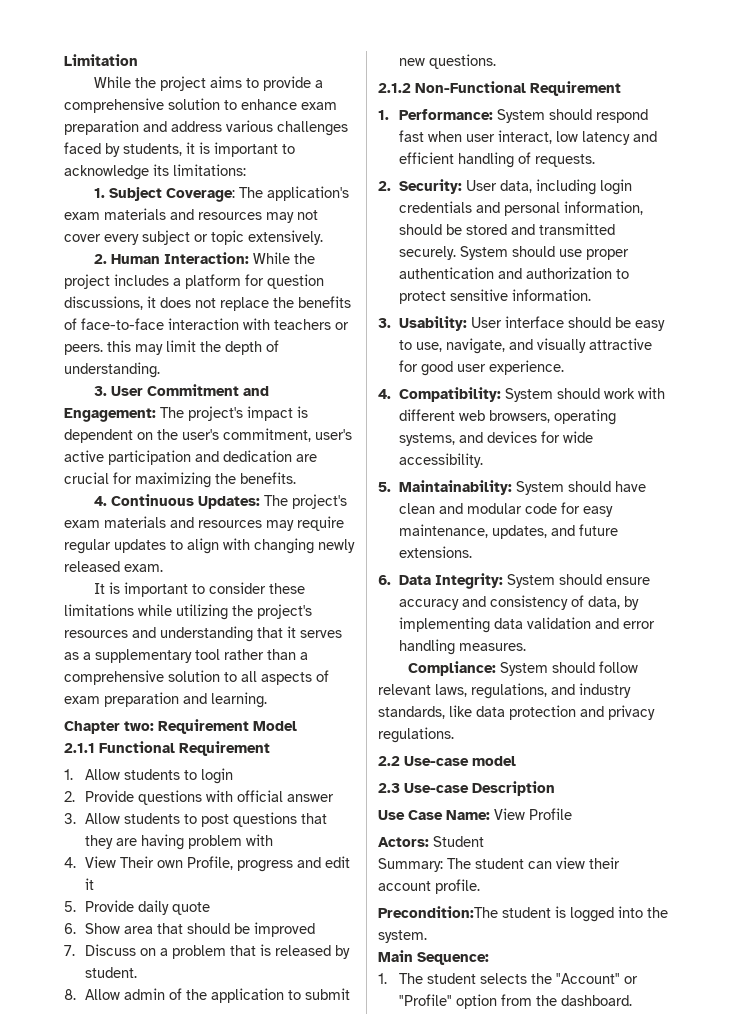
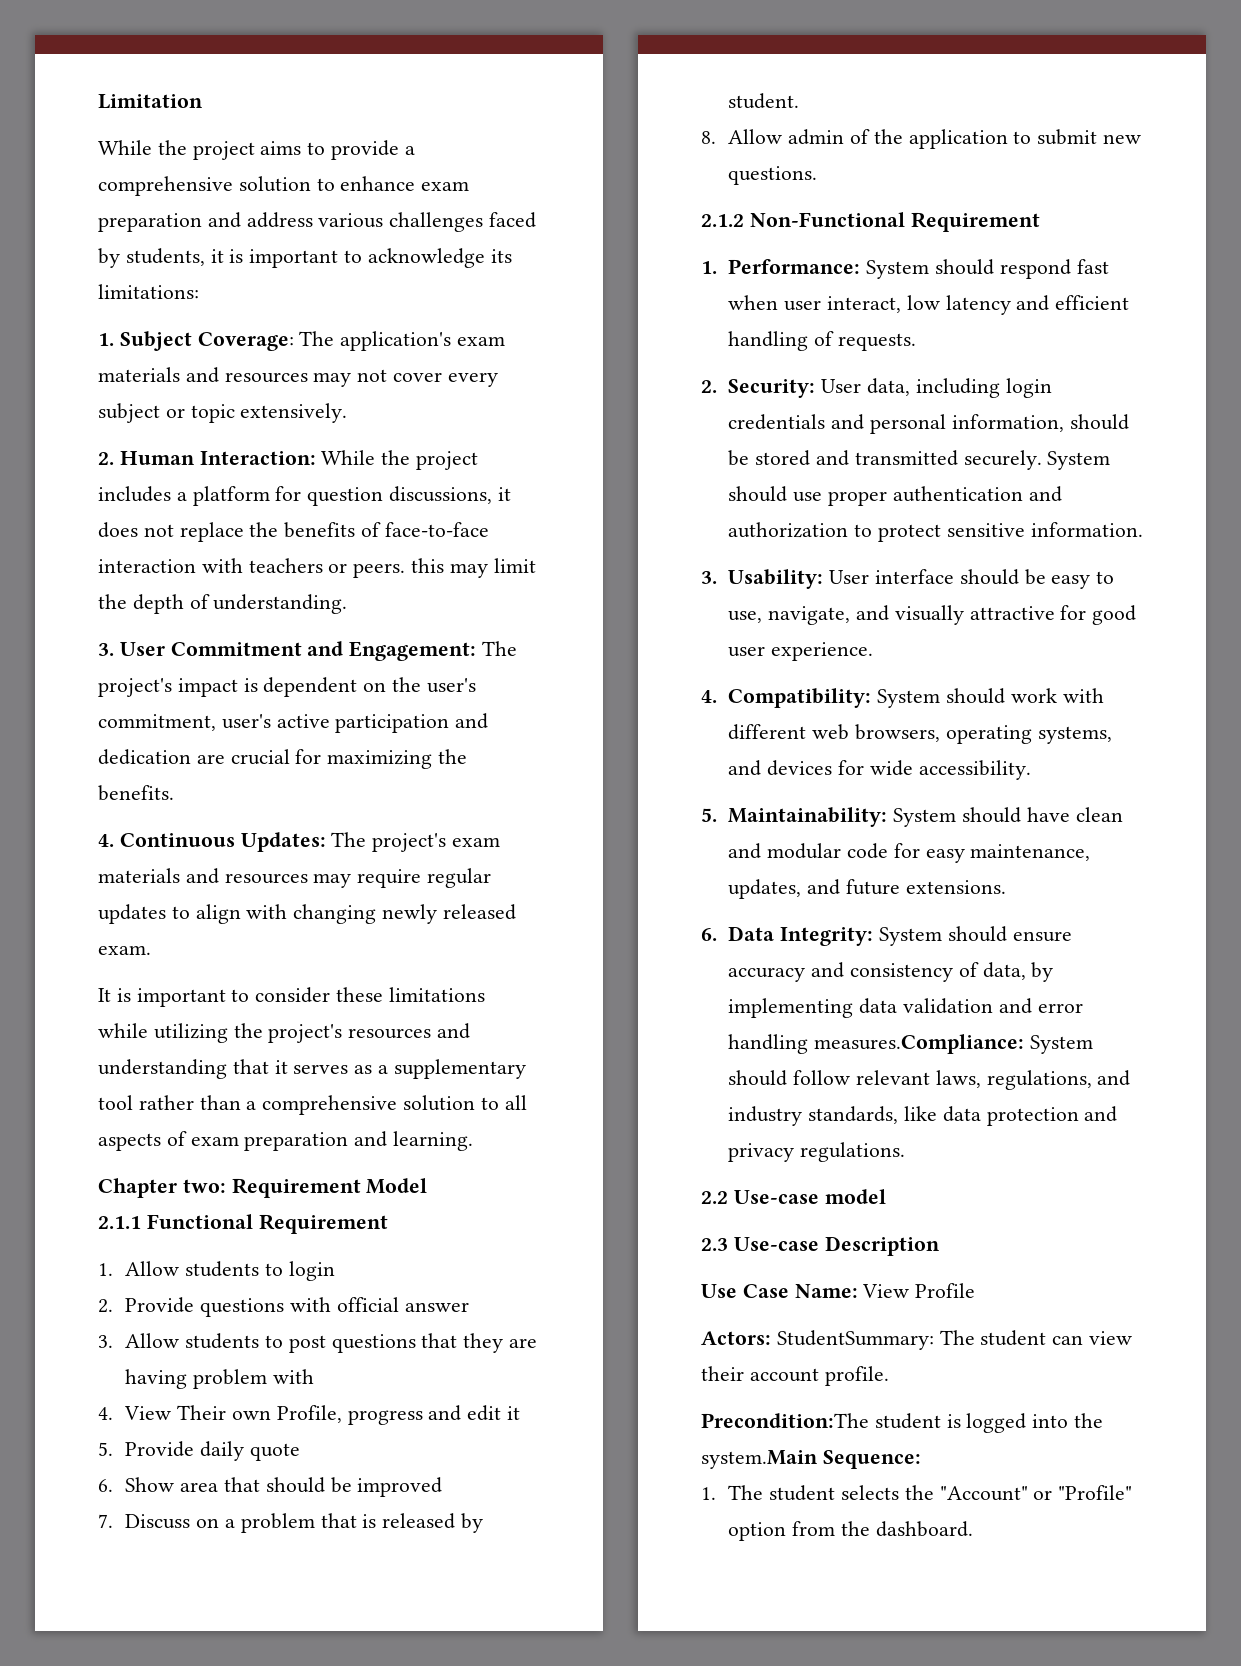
[459,643,527,651] [408,661,497,676] measures. // Compliance: -> [814,1034,1025,1054] measures.Compliance:
[433,836,484,847] [378,858,443,872] Student // Summary: -> [776,1330,934,1350] StudentSummary:
[378,930,427,943] [378,950,413,962] system. // Main -> [701,1450,818,1469] system.Main

